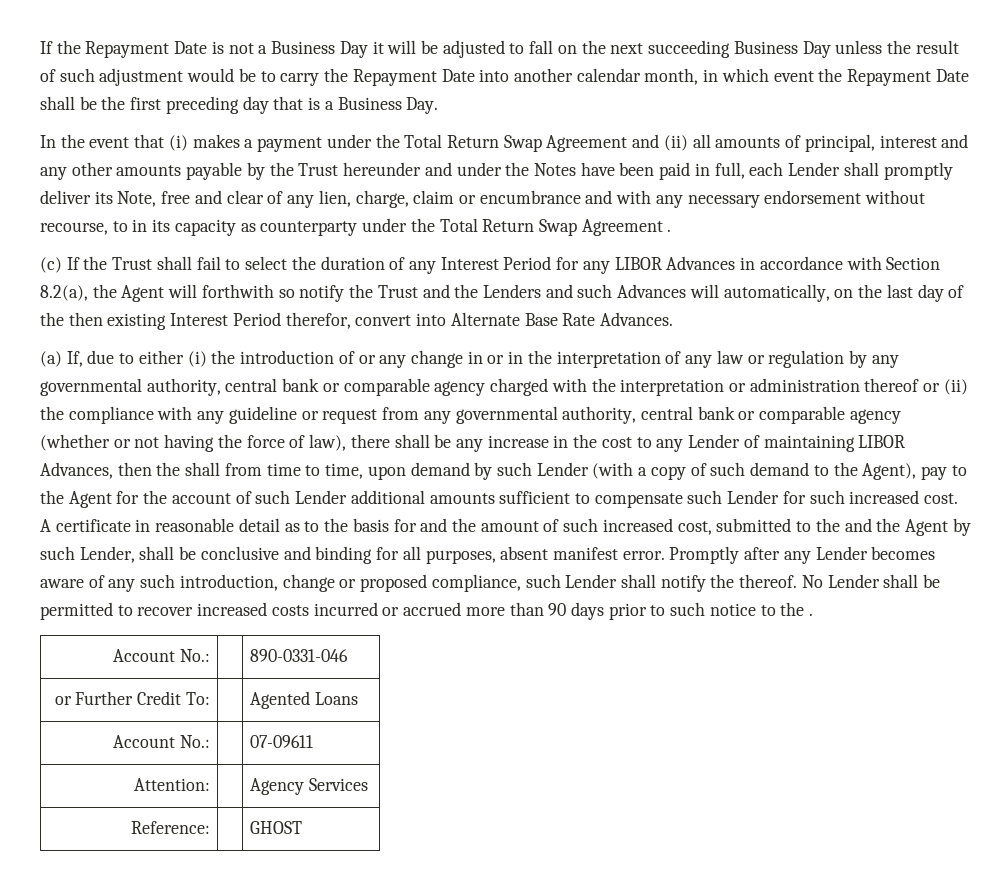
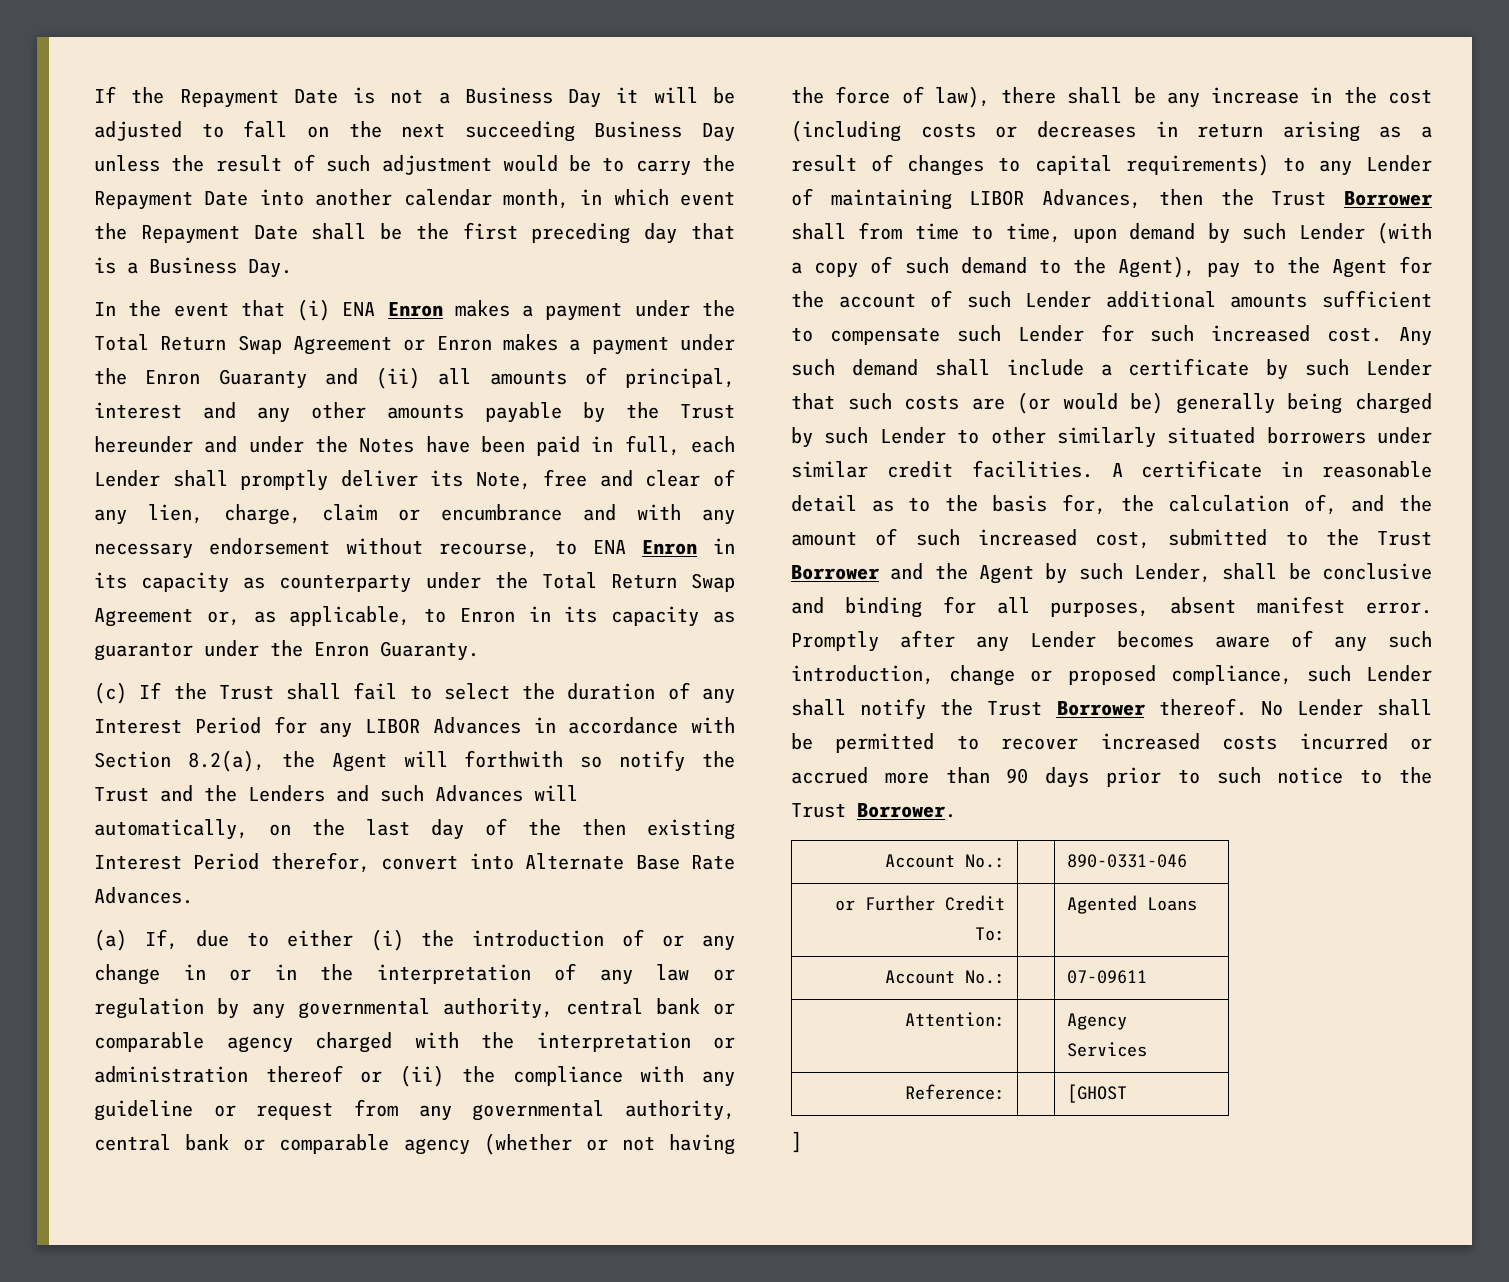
(188, 143) none -> [342,302,443,317] ENA Enron
(628, 143) none -> [403,334,735,355] [94,368,307,389] or Enron makes a payment under the Enron Guaranty
(128, 226) none -> [592,540,697,555] ENA Enron
[667,229,672,232] . -> [206,606,735,627] [94,640,479,661] or, as applicable, to Enron in its capacity as guarantor under the Enron Guaranty.
(632, 442) none -> [791,120,1432,142] [791,154,1269,176] (including costs or decreases in return arising as a result of changes to capital requirements)
(181, 469) none -> [1271,191,1433,206] Trust Borrower
(959, 498) none -> [1399,327,1432,346] [791,358,1432,380] [791,392,1432,414] [791,427,1432,448] [791,460,1093,478] Any such demand shall include a certificate by such Lender that such costs are (or would be) generally being charged by such Lender to other similarly situated borrowers under similar credit facilities.
[393,519,417,532] for -> [1062,494,1337,515] for, the calculation of,
(840, 525) none -> [1377,531,1432,546] [791,565,880,580] Trust Borrower
(735, 581) none -> [987,701,1146,716] Trust Borrower
[809,613,814,616] . -> [791,803,956,818] Trust Borrower.
[250,821,303,834] GHOST -> [1067,1084,1128,1103] [791,1131,802,1153] [GHOST // ]

